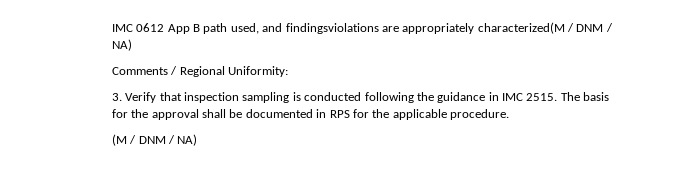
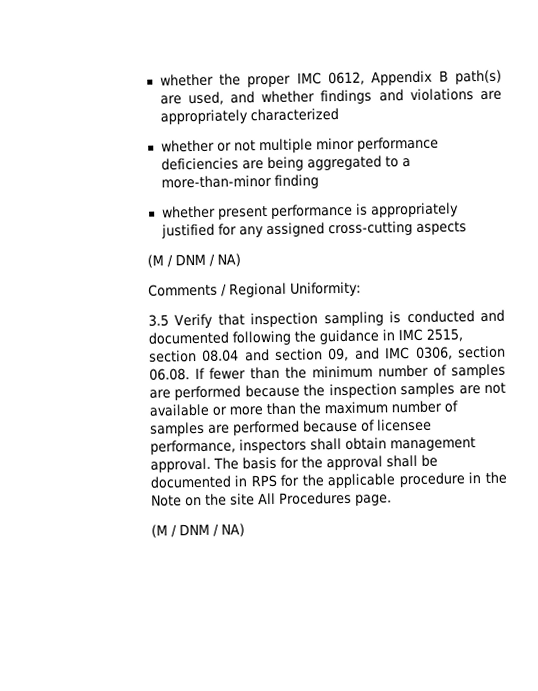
[111,22,565,34] IMC 0612 App B path used, and findingsviolations are appropriately characterized(M -> [159,69,502,88] [159,88,502,106] [159,108,339,125] [160,136,439,154] [160,155,411,172] [160,174,319,189] [161,202,459,220] [160,220,467,239] [146,254,164,268] whether the proper IMC 0612, Appendix B path(s) are used, and whether findings and violations are appropriately characterized // whether or not multiple minor performance deficiencies are being aggregated to a more-than-minor finding // whether present performance is appropriately justified for any assigned cross-cutting aspects // (M
[111,93,122,101] 3. -> [147,314,169,327] 3.5
(362, 96) none -> [479,309,505,323] [147,331,229,345] and documented
[526,93,558,101] 2515. -> [425,328,463,342] [148,345,507,363] [148,363,507,381] [148,382,507,401] [148,400,458,417] [149,418,432,437] [149,437,476,455] [149,457,211,473] 2515, section 08.04 and section 09, and IMC 0306, section 06.08. If fewer than the minimum number of samples are performed because the inspection samples are not available or more than the maximum number of samples are performed because of licensee performance, inspectors shall obtain management approval.
[450,109,510,120] procedure. -> [398,471,508,488] [150,491,392,507] procedure in the Note on the site All Procedures page.

